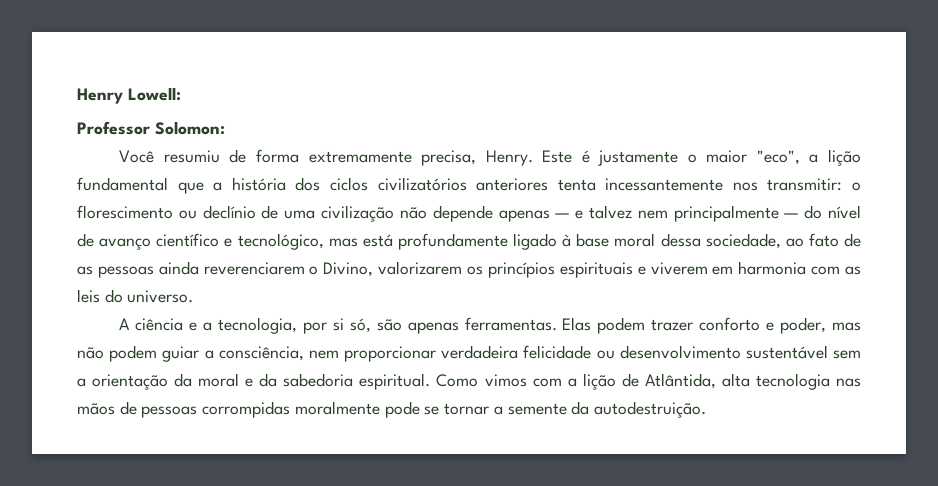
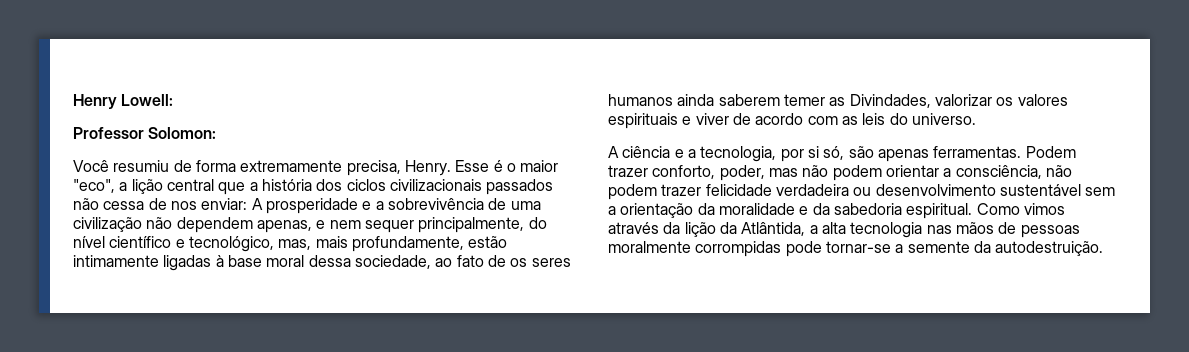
[542,150,679,166] Este é justamente -> [455,160,503,172] Esse é
[77,177,168,191] fundamental -> [166,179,214,191] central
[377,177,862,191] [77,205,861,222] [77,233,557,250] civilizatórios anteriores tenta incessantemente nos transmitir: o florescimento ou declínio de uma civilização não depende apenas — e talvez nem principalmente — do nível de avanço científico e tecnológico, mas está profundamente ligado -> [389,179,554,195] [73,198,541,214] [73,217,547,233] [73,236,508,252] [73,255,212,271] civilizacionais passados não cessa de nos enviar: A prosperidade e a sobrevivência de uma civilização não dependem apenas, e nem sequer principalmente, do nível científico e tecnológico, mas, mais profundamente, estão intimamente ligadas
[77,261,807,278] as pessoas ainda reverenciarem o Divino, valorizarem os princípios espirituais e viverem em harmonia -> [510,258,571,267] [608,94,1068,108] [608,113,804,129] os seres humanos ainda saberem temer as Divindades, valorizar os valores espirituais e viver de acordo
[562,317,775,334] Elas podem trazer conforto e -> [1025,146,1076,158] [608,165,716,179] Podem trazer conforto,
[162,346,200,362] guiar -> [885,165,939,177] orientar
[308,345,592,362] nem proporcionar verdadeira felicidade -> [1045,165,1072,177] [608,184,849,200] não podem trazer felicidade verdadeira
[198,373,240,387] moral -> [718,203,795,215] moralidade
[532,373,716,390] com a lição de Atlântida, -> [608,222,818,237] através da lição da Atlântida, a
[202,401,490,418] corrompidas moralmente pode se tornar -> [608,241,891,257] moralmente corrompidas pode tornar-se

